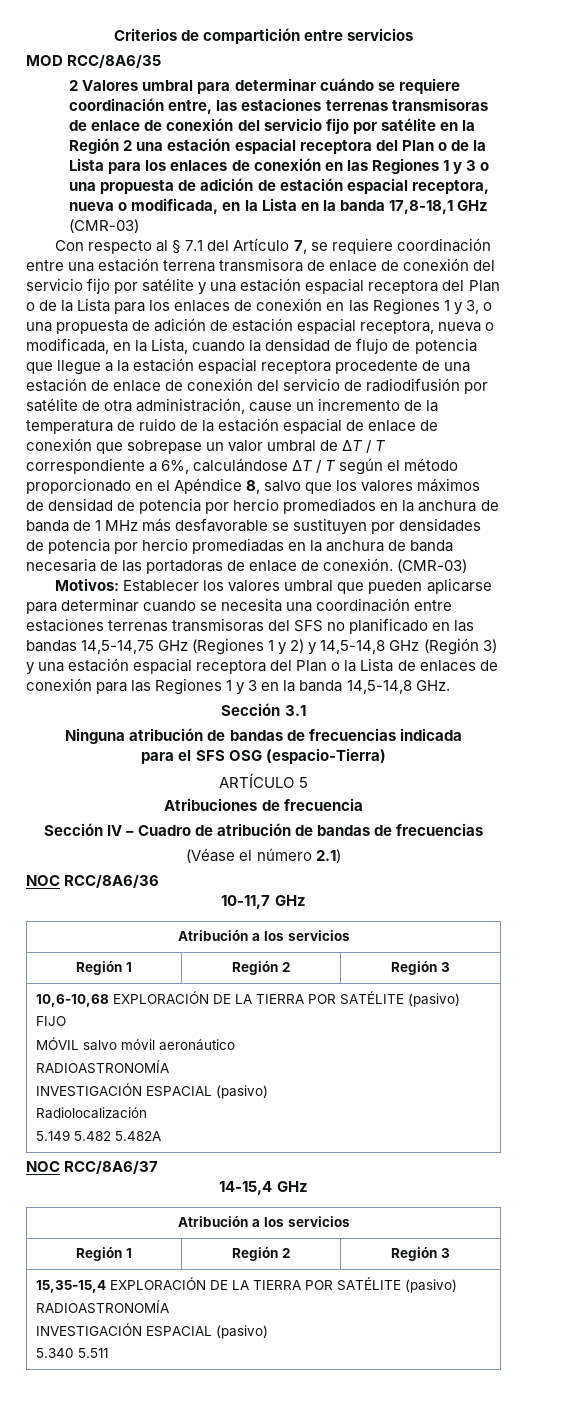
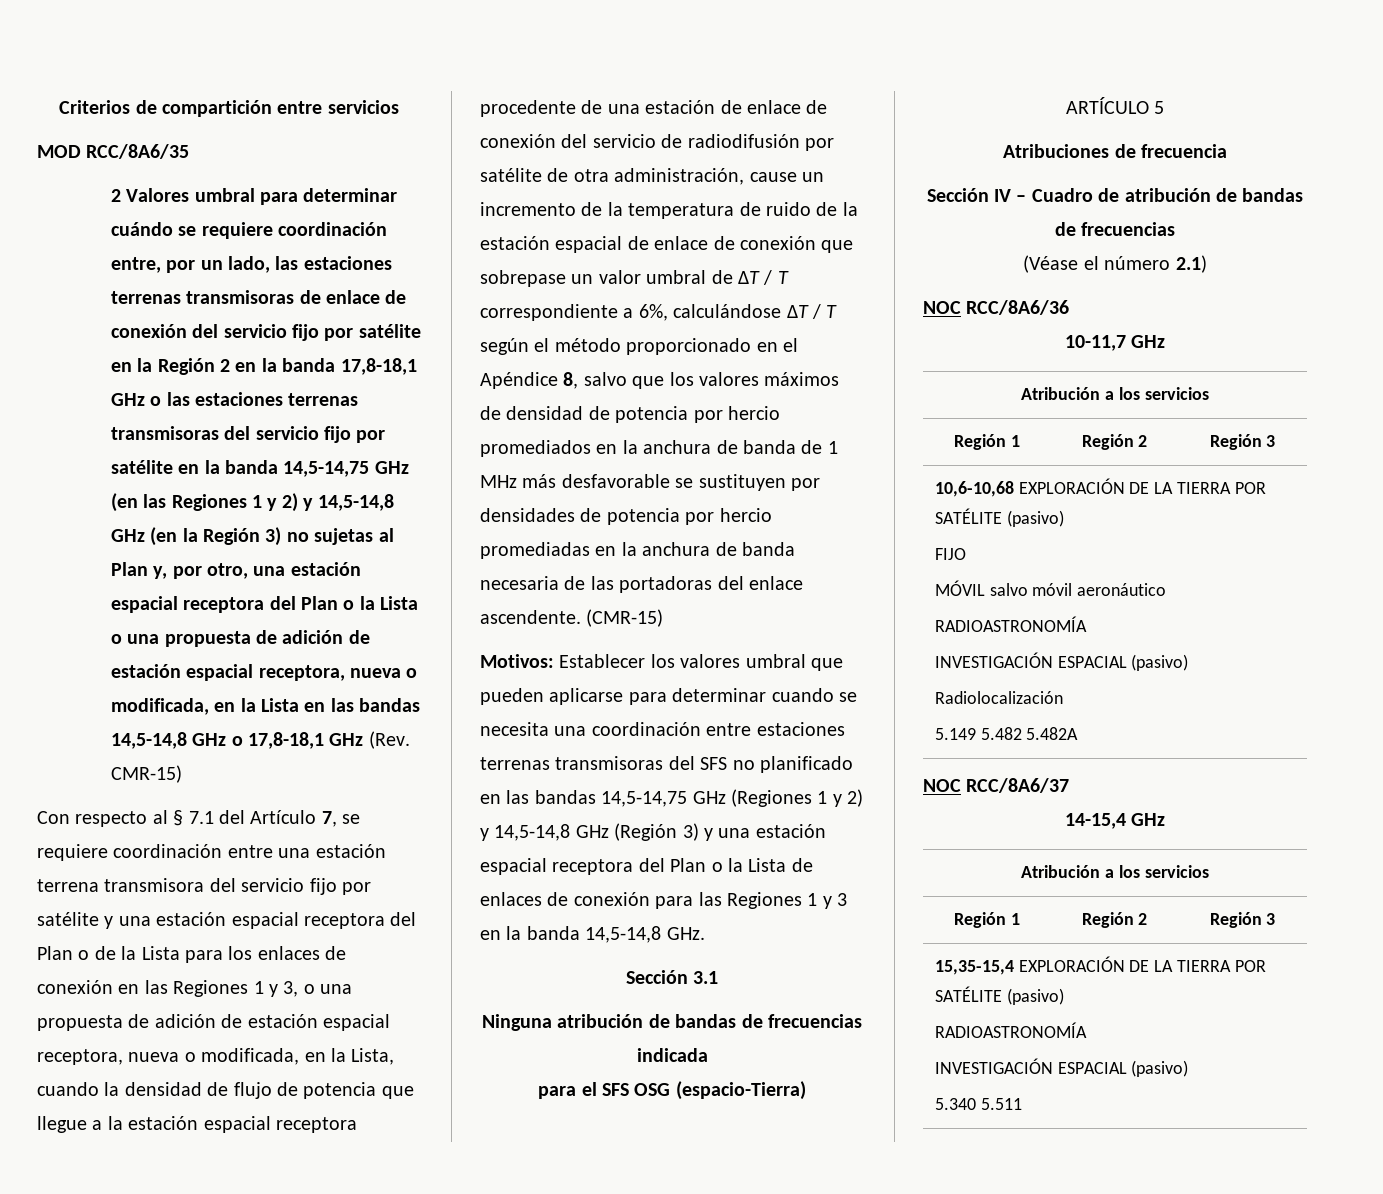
(213, 107) none -> [166,256,271,273] por un lado,
[136,138,486,154] [69,158,476,174] una estación espacial receptora del Plan o de la Lista para los enlaces de conexión en las Regiones 1 y 3 -> [235,358,417,375] [110,392,359,406] [110,426,386,443] [110,460,409,477] [110,493,394,512] [110,527,394,546] [110,562,361,579] [110,596,419,613] en la banda 17,8-18,1 GHz o las estaciones terrenas transmisoras del servicio fijo por satélite en la banda 14,5-14,75 GHz (en las Regiones 1 y 2) y 14,5-14,8 GHz (en la Región 3) no sujetas al Plan y, por otro, una estación espacial receptora del Plan o la Lista
[322,200,488,214] [69,219,140,233] la banda 17,8-18,1 GHz (CMR-03) -> [330,698,421,712] [110,731,410,749] [110,765,182,783] las bandas 14,5-14,8 GHz o 17,8-18,1 GHz (Rev. CMR-15)
[307,258,470,272] de enlace de conexión -> (205, 885) none
[227,558,468,573] de enlace de conexión. (CMR-03) -> [717,576,803,590] [480,609,664,627] del enlace ascendente. (CMR-15)

